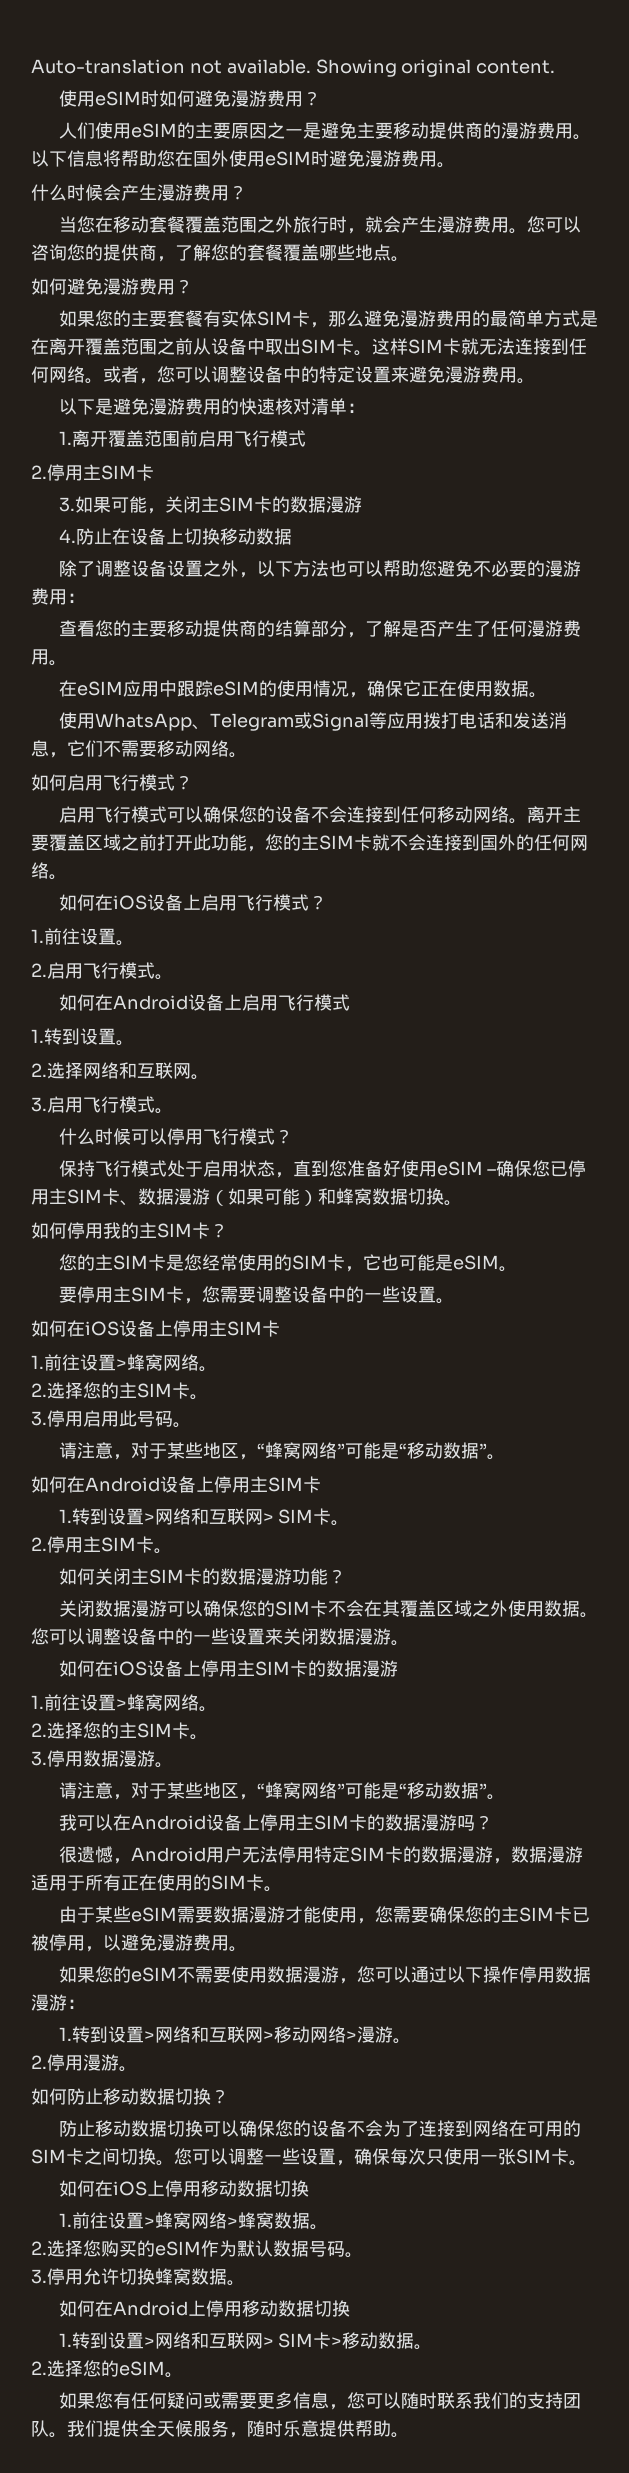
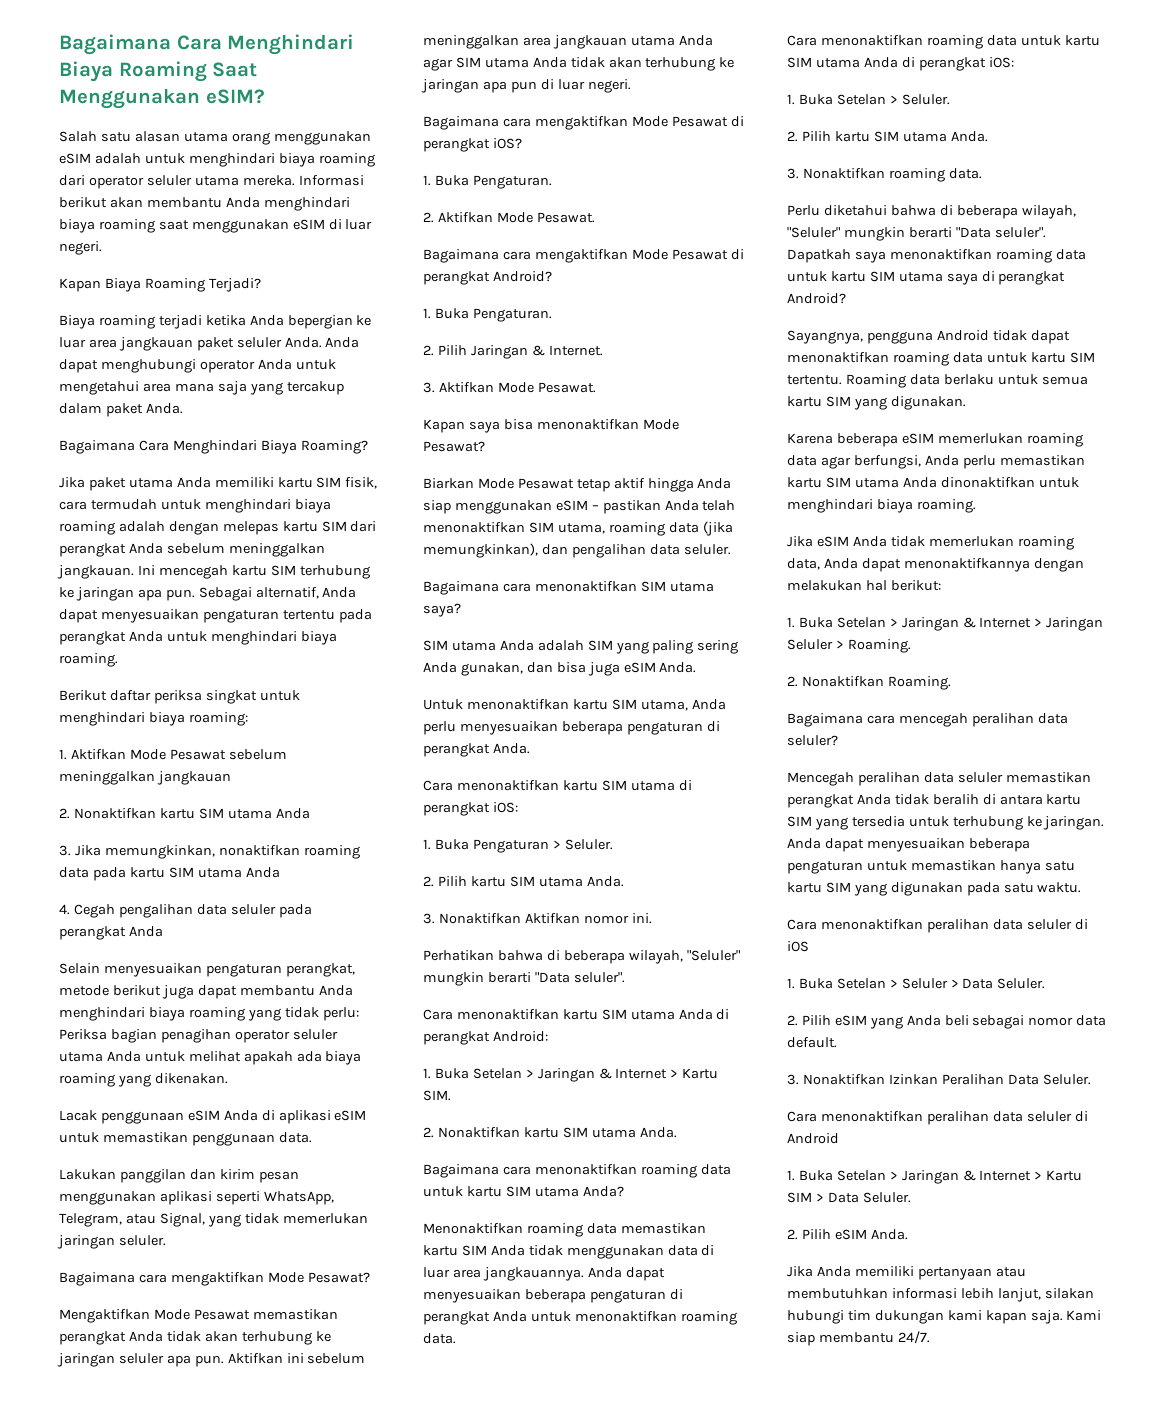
[31,59,556,77] [58,90,321,107] [58,122,591,140] [31,150,455,168] [31,184,247,201] [58,216,581,234] [31,244,409,262] [31,278,193,295] [58,310,598,328] [31,338,587,356] [31,366,535,384] [58,398,365,415] [58,430,306,447] [31,464,154,481] [58,496,362,514] [58,528,292,545] [58,560,581,578] [31,588,85,605] [58,620,581,638] [31,649,67,666] [58,680,547,698] [58,712,567,731] [31,740,247,758] [31,774,193,791] [58,806,581,824] [31,834,588,852] [31,862,67,880] [58,894,327,911] [31,928,134,946] [31,962,173,980] [58,994,350,1011] [31,1028,134,1046] [31,1062,209,1080] [31,1096,173,1114] [58,1128,293,1145] [58,1160,587,1178] [31,1188,462,1206] [31,1222,228,1239] [58,1254,517,1272] [58,1286,454,1304] [31,1320,280,1337] [31,1354,217,1372] [31,1382,208,1400] [31,1410,191,1428] [58,1442,505,1460] [31,1476,321,1493] [58,1508,350,1526] [31,1536,172,1554] [58,1568,346,1585] [58,1600,598,1618] [31,1628,409,1646] [58,1660,398,1677] [31,1694,217,1712] [31,1722,208,1740] [31,1750,173,1768] [58,1782,505,1800] [58,1814,493,1831] [58,1846,583,1864] [31,1874,282,1892] [58,1906,590,1924] [31,1934,247,1952] [58,1966,591,1984] [31,1994,85,2011] [58,2026,411,2044] [31,2054,137,2072] [31,2088,229,2105] [58,2120,581,2137] [31,2148,587,2166] [58,2180,309,2197] [58,2212,328,2230] [31,2240,363,2258] [31,2268,245,2286] [58,2300,350,2317] [58,2332,433,2350] [31,2360,183,2378] [58,2392,581,2410] [31,2420,409,2438] Auto-translation not available. Showing original content. // 使用eSIM时如何避免漫游费用？ // 人们使用eSIM的主要原因之一是避免主要移动提供商的漫游费用。以下信息将帮助您在国外使用eSIM时避免漫游费用。 // 什么时候会产生漫游费用？ // 当您在移动套餐覆盖范围之外旅行时，就会产生漫游费用。您可以咨询您的提供商，了解您的套餐覆盖哪些地点。 // 如何避免漫游费用？ // 如果您的主要套餐有实体SIM卡，那么避免漫游费用的最简单方式是在离开覆盖范围之前从设备中取出SIM卡。这样SIM卡就无法连接到任何网络。或者，您可以调整设备中的特定设置来避免漫游费用。 // 以下是避免漫游费用的快速核对清单： // 1.离开覆盖范围前启用飞行模式 // 2.停用主SIM卡 // 3.如果可能，关闭主SIM卡的数据漫游 // 4.防止在设备上切换移动数据 // 除了调整设备设置之外，以下方法也可以帮助您避免不必要的漫游费用： // 查看您的主要移动提供商的结算部分，了解是否产生了任何漫游费用。 // 在eSIM应用中跟踪eSIM的使用情况，确保它正在使用数据。 // 使用WhatsApp、Telegram或Signal等应用拨打电话和发送消息，它们不需要移动网络。 // 如何启用飞行模式？ // 启用飞行模式可以确保您的设备不会连接到任何移动网络。离开主要覆盖区域之前打开此功能，您的主SIM卡就不会连接到国外的任何网络。 // 如何在iOS设备上启用飞行模式？ // 1.前往设置。 // 2.启用飞行模式。 // 如何在Android设备上启用飞行模式 // 1.转到设置。 // 2.选择网络和互联网。 // 3.启用飞行模式。 // 什么时候可以停用飞行模式？ // 保持飞行模式处于启用状态，直到您准备好使用eSIM –确保您已停用主SIM卡、数据漫游（如果可能）和蜂窝数据切换。 // 如何停用我的主SIM卡？ // 您的主SIM卡是您经常使用的SIM卡，它也可能是eSIM。 // 要停用主SIM卡，您需要调整设备中的一些设置。 // 如何在iOS设备上停用主SIM卡 // 1.前往设置>蜂窝网络。 // 2.选择您的主SIM卡。 // 3.停用启用此号码。 // 请注意，对于某些地区，“蜂窝网络”可能是“移动数据”。 // 如何在Android设备上停用主SIM卡 // 1.转到设置>网络和互联网> SIM卡。 // 2.停用主SIM卡。 // 如何关闭主SIM卡的数据漫游功能？ // 关闭数据漫游可以确保您的SIM卡不会在其覆盖区域之外使用数据。您可以调整设备中的一些设置来关闭数据漫游。 // 如何在iOS设备上停用主SIM卡的数据漫游 // 1.前往设置>蜂窝网络。 // 2.选择您的主SIM卡。 // 3.停用数据漫游。 // 请注意，对于某些地区，“蜂窝网络”可能是“移动数据”。 // 我可以在Android设备上停用主SIM卡的数据漫游吗？ // 很遗憾，Android用户无法停用特定SIM卡的数据漫游，数据漫游适用于所有正在使用的SIM卡。 // 由于某些eSIM需要数据漫游才能使用，您需要确保您的主SIM卡已被停用，以避免漫游费用。 // 如果您的eSIM不需要使用数据漫游，您可以通过以下操作停用数据漫游： // 1.转到设置>网络和互联网>移动网络>漫游。 // 2.停用漫游。 // 如何防止移动数据切换？ // 防止移动数据切换可以确保您的设备不会为了连接到网络在可用的SIM卡之间切换。您可以调整一些设置，确保每次只使用一张SIM卡。 // 如何在iOS上停用移动数据切换 // 1.前往设置>蜂窝网络>蜂窝数据。 // 2.选择您购买的eSIM作为默认数据号码。 // 3.停用允许切换蜂窝数据。 // 如何在Android上停用移动数据切换 // 1.转到设置>网络和互联网> SIM卡>移动数据。 // 2.选择您的eSIM。 // 如果您有任何疑问或需要更多信息，您可以随时联系我们的支持团队。我们提供全天候服务，随时乐意提供帮助。 -> [59,34,355,55] [59,61,258,82] [59,88,265,109] [59,131,371,145] [59,153,375,167] [59,175,364,189] [59,197,350,211] [59,219,373,233] [59,241,102,255] [59,278,261,292] [59,315,372,329] [59,337,360,351] [59,359,336,373] [59,381,344,395] [59,403,183,417] [59,440,368,454] [59,477,378,491] [59,499,331,513] [59,521,377,535] [59,543,325,557] [57,565,370,579] [59,587,357,601] [59,609,372,623] [59,631,337,645] [59,653,118,667] [59,690,300,704] [59,712,248,726] [59,749,287,760] [59,771,231,785] [59,808,310,819] [59,845,360,859] [59,867,280,881] [59,904,312,918] [59,926,163,940] [59,963,355,977] [59,985,353,999] [59,1007,359,1021] [59,1029,338,1043] [59,1051,362,1065] [59,1073,228,1087] [59,1110,367,1124] [59,1132,312,1146] [59,1169,299,1183] [59,1191,334,1205] [59,1213,368,1227] [57,1235,166,1249] [59,1272,370,1286] [59,1309,338,1323] [59,1331,331,1345] [57,1353,366,1367] [423,35,713,49] [423,57,735,71] [421,79,631,93] [423,116,744,130] [423,138,522,152] [423,175,552,189] [423,212,595,223] [423,249,744,263] [423,271,552,285] [423,308,552,322] [423,345,603,359] [423,382,596,393] [423,419,679,433] [423,441,485,452] [423,478,732,492] [423,500,736,514] [423,521,733,536] [423,543,731,558] [423,581,714,595] [423,603,461,617] [423,640,739,654] [423,662,697,676] [423,699,726,711] [423,721,720,735] [423,743,530,757] [423,780,692,791] [423,802,518,816] [423,839,613,853] [423,876,624,887] [423,913,652,924] [423,950,740,964] [423,972,625,986] [423,1009,730,1020] [423,1031,548,1045] [423,1068,719,1082] [423,1090,451,1101] [423,1127,677,1138] [423,1164,731,1178] [423,1186,624,1197] [423,1223,706,1237] [423,1245,715,1259] [423,1267,665,1281] [423,1289,683,1303] [423,1311,737,1325] [423,1333,456,1344] [787,35,1100,49] [787,57,1014,71] [787,94,950,105] [787,131,988,142] [787,168,982,182] [787,205,1076,219] [787,227,1046,241] [787,249,1086,263] [787,271,1066,285] [787,293,846,304] [787,330,1070,344] [787,352,1095,366] [787,374,1088,388] [787,396,966,410] [787,433,1083,447] [787,455,1085,469] [787,477,1079,488] [787,499,976,513] [787,536,1074,550] [787,558,1084,572] [787,580,941,591] [787,617,1104,631] [787,639,911,653] [787,676,951,690] [787,713,1068,727] [787,735,838,746] [787,772,1091,786] [787,794,1082,808] [787,816,1105,830] [787,838,1030,852] [787,860,1075,874] [787,882,1082,896] [787,919,1088,933] [787,941,809,952] [787,978,1046,989] [787,1015,1107,1029] [787,1037,837,1048] [787,1074,1091,1085] [787,1111,1088,1125] [787,1133,839,1144] [787,1170,1083,1184] [787,1192,911,1203] [787,1229,908,1240] [787,1266,1026,1280] [787,1288,1094,1302] [787,1310,1102,1324] [787,1331,930,1346] Bagaimana Cara Menghindari Biaya Roaming Saat Menggunakan eSIM? // Salah satu alasan utama orang menggunakan eSIM adalah untuk menghindari biaya roaming dari operator seluler utama mereka. Informasi berikut akan membantu Anda menghindari biaya roaming saat menggunakan eSIM di luar negeri. // Kapan Biaya Roaming Terjadi? // Biaya roaming terjadi ketika Anda bepergian ke luar area jangkauan paket seluler Anda. Anda dapat menghubungi operator Anda untuk mengetahui area mana saja yang tercakup dalam paket Anda. // Bagaimana Cara Menghindari Biaya Roaming? // Jika paket utama Anda memiliki kartu SIM fisik, cara termudah untuk menghindari biaya roaming adalah dengan melepas kartu SIM dari perangkat Anda sebelum meninggalkan jangkauan. Ini mencegah kartu SIM terhubung ke jaringan apa pun. Sebagai alternatif, Anda dapat menyesuaikan pengaturan tertentu pada perangkat Anda untuk menghindari biaya roaming. // Berikut daftar periksa singkat untuk menghindari biaya roaming: // 1. Aktifkan Mode Pesawat sebelum meninggalkan jangkauan // 2. Nonaktifkan kartu SIM utama Anda // 3. Jika memungkinkan, nonaktifkan roaming data pada kartu SIM utama Anda // 4. Cegah pengalihan data seluler pada perangkat Anda // Selain menyesuaikan pengaturan perangkat, metode berikut juga dapat membantu Anda menghindari biaya roaming yang tidak perlu: Periksa bagian penagihan operator seluler utama Anda untuk melihat apakah ada biaya roaming yang dikenakan. // Lacak penggunaan eSIM Anda di aplikasi eSIM untuk memastikan penggunaan data. // Lakukan panggilan dan kirim pesan menggunakan aplikasi seperti WhatsApp, Telegram, atau Signal, yang tidak memerlukan jaringan seluler. // Bagaimana cara mengaktifkan Mode Pesawat? // Mengaktifkan Mode Pesawat memastikan perangkat Anda tidak akan terhubung ke jaringan seluler apa pun. Aktifkan ini sebelum meninggalkan area jangkauan utama Anda agar SIM utama Anda tidak akan terhubung ke jaringan apa pun di luar negeri. // Bagaimana cara mengaktifkan Mode Pesawat di perangkat iOS? // 1. Buka Pengaturan. // 2. Aktifkan Mode Pesawat. // Bagaimana cara mengaktifkan Mode Pesawat di perangkat Android? // 1. Buka Pengaturan. // 2. Pilih Jaringan & Internet. // 3. Aktifkan Mode Pesawat. // Kapan saya bisa menonaktifkan Mode Pesawat? // Biarkan Mode Pesawat tetap aktif hingga Anda siap menggunakan eSIM – pastikan Anda telah menonaktifkan SIM utama, roaming data (jika memungkinkan), dan pengalihan data seluler. // Bagaimana cara menonaktifkan SIM utama saya? // SIM utama Anda adalah SIM yang paling sering Anda gunakan, dan bisa juga eSIM Anda. // Untuk menonaktifkan kartu SIM utama, Anda perlu menyesuaikan beberapa pengaturan di perangkat Anda. // Cara menonaktifkan kartu SIM utama di perangkat iOS: // 1. Buka Pengaturan > Seluler. // 2. Pilih kartu SIM utama Anda. // 3. Nonaktifkan Aktifkan nomor ini. // Perhatikan bahwa di beberapa wilayah, "Seluler" mungkin berarti "Data seluler". // Cara menonaktifkan kartu SIM utama Anda di perangkat Android: // 1. Buka Setelan > Jaringan & Internet > Kartu SIM. // 2. Nonaktifkan kartu SIM utama Anda. // Bagaimana cara menonaktifkan roaming data untuk kartu SIM utama Anda? // Menonaktifkan roaming data memastikan kartu SIM Anda tidak menggunakan data di luar area jangkauannya. Anda dapat menyesuaikan beberapa pengaturan di perangkat Anda untuk menonaktifkan roaming data. // Cara menonaktifkan roaming data untuk kartu SIM utama Anda di perangkat iOS: // 1. Buka Setelan > Seluler. // 2. Pilih kartu SIM utama Anda. // 3. Nonaktifkan roaming data. // Perlu diketahui bahwa di beberapa wilayah, "Seluler" mungkin berarti "Data seluler". Dapatkah saya menonaktifkan roaming data untuk kartu SIM utama saya di perangkat Android? // Sayangnya, pengguna Android tidak dapat menonaktifkan roaming data untuk kartu SIM tertentu. Roaming data berlaku untuk semua kartu SIM yang digunakan. // Karena beberapa eSIM memerlukan roaming data agar berfungsi, Anda perlu memastikan kartu SIM utama Anda dinonaktifkan untuk menghindari biaya roaming. // Jika eSIM Anda tidak memerlukan roaming data, Anda dapat menonaktifkannya dengan melakukan hal berikut: // 1. Buka Setelan > Jaringan & Internet > Jaringan Seluler > Roaming. // 2. Nonaktifkan Roaming. // Bagaimana cara mencegah peralihan data seluler? // Mencegah peralihan data seluler memastikan perangkat Anda tidak beralih di antara kartu SIM yang tersedia untuk terhubung ke jaringan. Anda dapat menyesuaikan beberapa pengaturan untuk memastikan hanya satu kartu SIM yang digunakan pada satu waktu. // Cara menonaktifkan peralihan data seluler di iOS // 1. Buka Setelan > Seluler > Data Seluler. // 2. Pilih eSIM yang Anda beli sebagai nomor data default. // 3. Nonaktifkan Izinkan Peralihan Data Seluler. // Cara menonaktifkan peralihan data seluler di Android // 1. Buka Setelan > Jaringan & Internet > Kartu SIM > Data Seluler. // 2. Pilih eSIM Anda. // Jika Anda memiliki pertanyaan atau membutuhkan informasi lebih lanjut, silakan hubungi tim dukungan kami kapan saja. Kami siap membantu 24/7.

